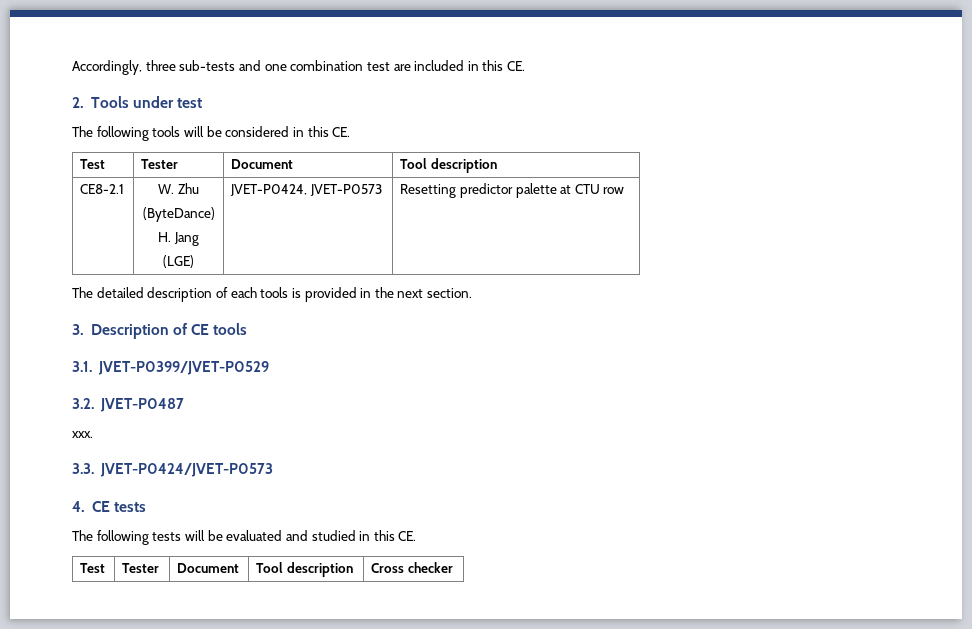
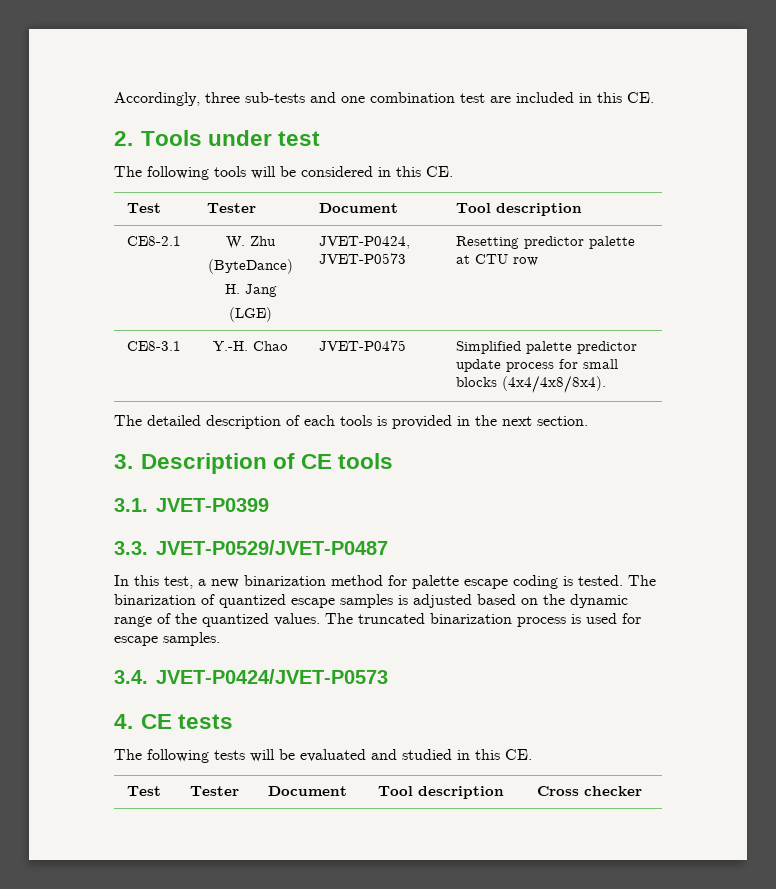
(625, 190) none -> [126,341,181,351] [213,341,288,351] [318,340,406,351] [455,341,637,354] [455,359,618,372] [455,375,606,393] // CE8-3.1 | Y.-H. Chao | JVET-P0475 | Simplified palette predictor update process for small blocks (4x4/4x8/8x4).
[97,361,269,375] [72,398,184,412] [72,431,93,438] [72,463,94,474] JVET-P0399/JVET-P0529 // 3.2. JVET-P0487 // xxx. // 3.3. -> [156,498,269,512] [114,540,388,555] [114,575,656,589] [114,594,628,608] [114,613,641,627] [114,632,220,646] [114,670,148,684] JVET-P0399 // 3.3. JVET-P0529/JVET-P0487 // In this test, a new binarization method for palette escape coding is tested. The binarization of quantized escape samples is adjusted based on the dynamic range of the quantized values. The truncated binarization process is used for escape samples. // 3.4.

